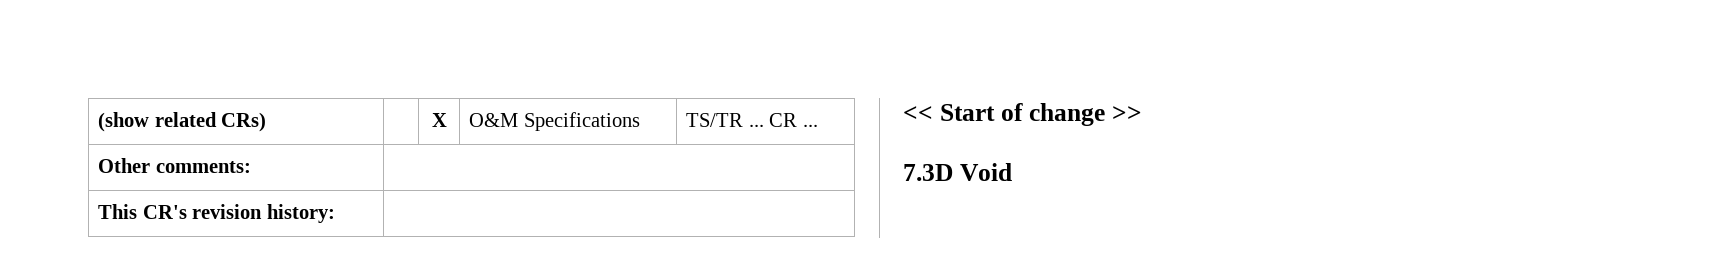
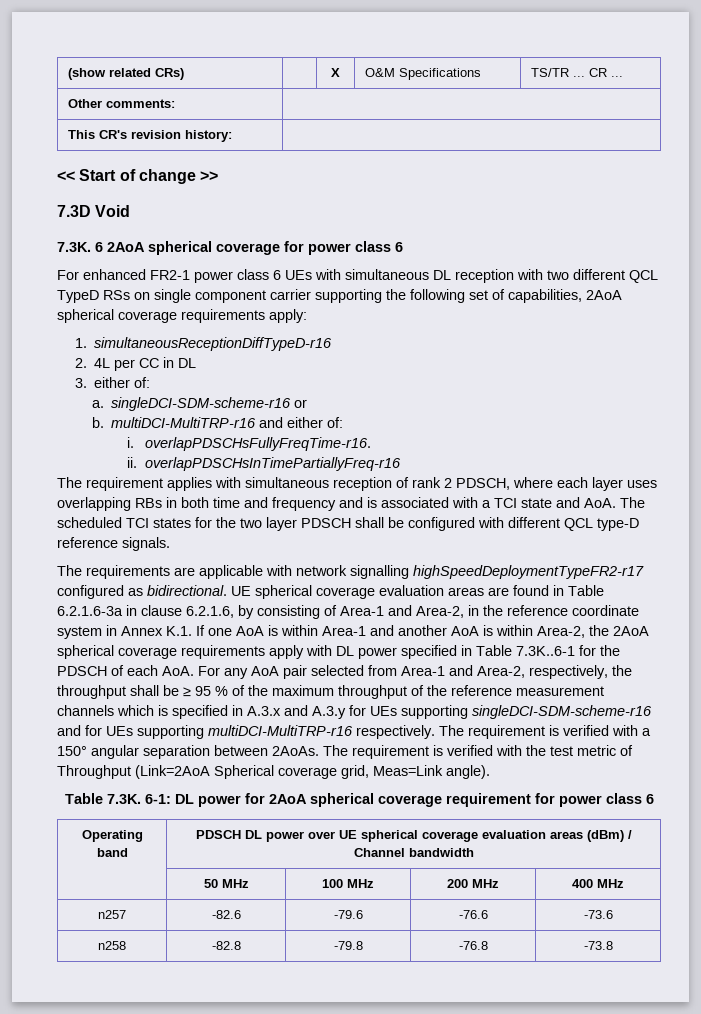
(1012, 172) none -> [57,241,403,255] [57,269,658,283] [57,289,622,303] [57,309,307,323] [74,337,332,351] [74,357,196,371] [74,377,150,388] [92,397,308,411] [92,417,344,428] [127,437,371,451] [127,457,401,471] [57,477,657,491] [57,497,645,511] [57,517,639,531] [57,537,170,551] [57,565,644,579] [57,585,604,599] [57,605,639,619] [57,625,649,639] [57,645,620,659] [57,665,632,679] [57,685,604,699] [57,705,652,719] [57,725,651,739] [57,745,633,759] [57,765,490,779] [64,793,654,807] [81,830,143,842] [96,848,128,857] [195,830,632,842] [353,848,474,857] [203,879,249,888] [322,879,374,888] [447,879,499,888] [572,879,624,888] [98,910,126,919] [211,910,241,919] [333,910,363,919] [458,910,488,919] [583,910,613,919] [98,941,126,950] [211,941,241,950] [333,941,363,950] [458,941,488,950] [583,941,613,950] // 7.3K. 6 2AoA spherical coverage for power class 6 // For enhanced FR2-1 power class 6 UEs with simultaneous DL reception with two different QCL TypeD RSs on single component carrier supporting the following set of capabilities, 2AoA spherical coverage requirements apply: // 1. simultaneousReceptionDiffTypeD-r16 // 2. 4L per CC in DL // 3. either of: // a. singleDCI-SDM-scheme-r16 or // b. multiDCI-MultiTRP-r16 and either of: // i. overlapPDSCHsFullyFreqTime-r16. // ii. overlapPDSCHsInTimePartiallyFreq-r16 // The requirement applies with simultaneous reception of rank 2 PDSCH, where each layer uses overlapping RBs in both time and frequency and is associated with a TCI state and AoA. The scheduled TCI states for the two layer PDSCH shall be configured with different QCL type-D reference signals. // The requirements are applicable with network signalling highSpeedDeploymentTypeFR2-r17 configured as bidirectional. UE spherical coverage evaluation areas are found in Table 6.2.1.6-3a in clause 6.2.1.6, by consisting of Area-1 and Area-2, in the reference coordinate system in Annex K.1. If one AoA is within Area-1 and another AoA is within Area-2, the 2AoA spherical coverage requirements apply with DL power specified in Table 7.3K..6-1 for the PDSCH of each AoA. For any AoA pair selected from Area-1 and Area-2, respectively, the throughput shall be ≥ 95 % of the maximum throughput of the reference measurement channels which is specified in A.3.x and A.3.y for UEs supporting singleDCI-SDM-scheme-r16 and for UEs supporting multiDCI-MultiTRP-r16 respectively. The requirement is verified with a 150° angular separation between 2AoAs. The requirement is verified with the test metric of Throughput (Link=2AoA Spherical coverage grid, Meas=Link angle). // Table 7.3K. 6-1: DL power for 2AoA spherical coverage requirement for power class 6 // Operating band | PDSCH DL power over UE spherical coverage evaluation areas (dBm) / Channel bandwidth // | 50 MHz | 100 MHz | 200 MHz | 400 MHz // n257 | -82.6 | -79.6 | -76.6 | -73.6 // n258 | -82.8 | -79.8 | -76.8 | -73.8

